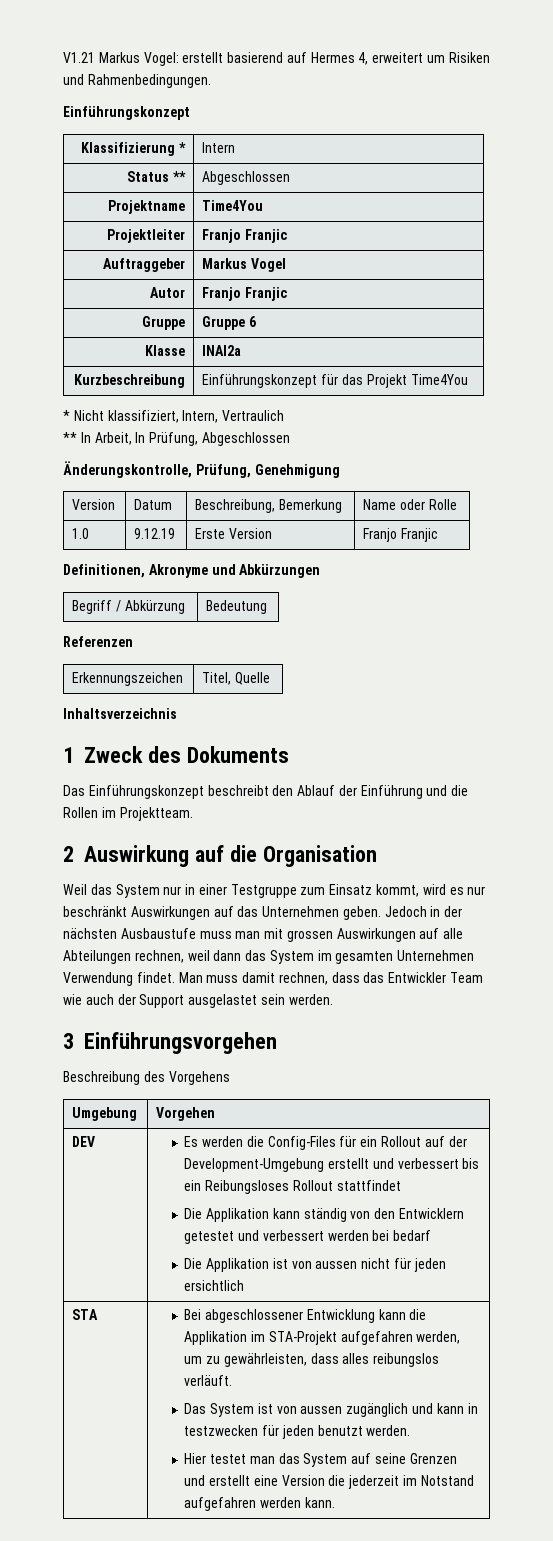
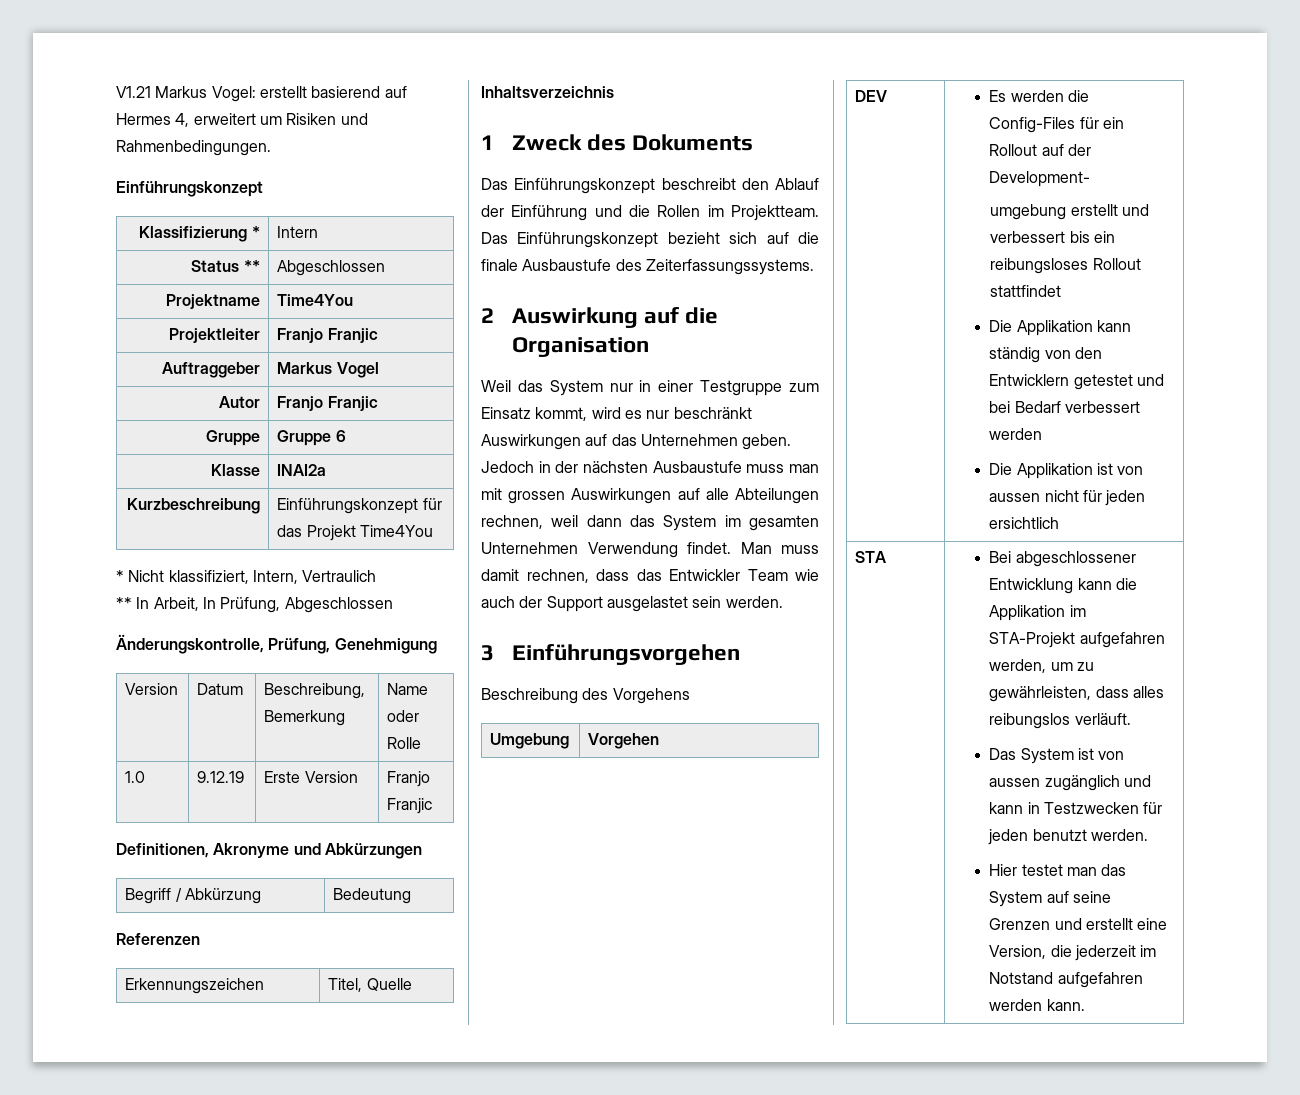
(193, 814) none -> [481,232,819,248] [481,259,814,275] Das Einführungskonzept bezieht sich auf die finale Ausbaustufe des Zeiterfassungssystems.
[184,1158,325,1172] Development-Umgebung -> [989,171,1091,187] [990,204,1067,220] Development- // umgebung
[205,1180,290,1194] Reibungsloses -> [990,258,1089,274] reibungsloses
(260, 1235) none -> [989,401,1061,413] bei Bedarf
[372,1230,432,1241] bei bedarf -> (1043, 434) none
[184,1425,259,1436] testzwecken -> [1044,802,1140,814] Testzwecken
[281,1475,325,1486] Version -> [989,945,1047,959] Version,

